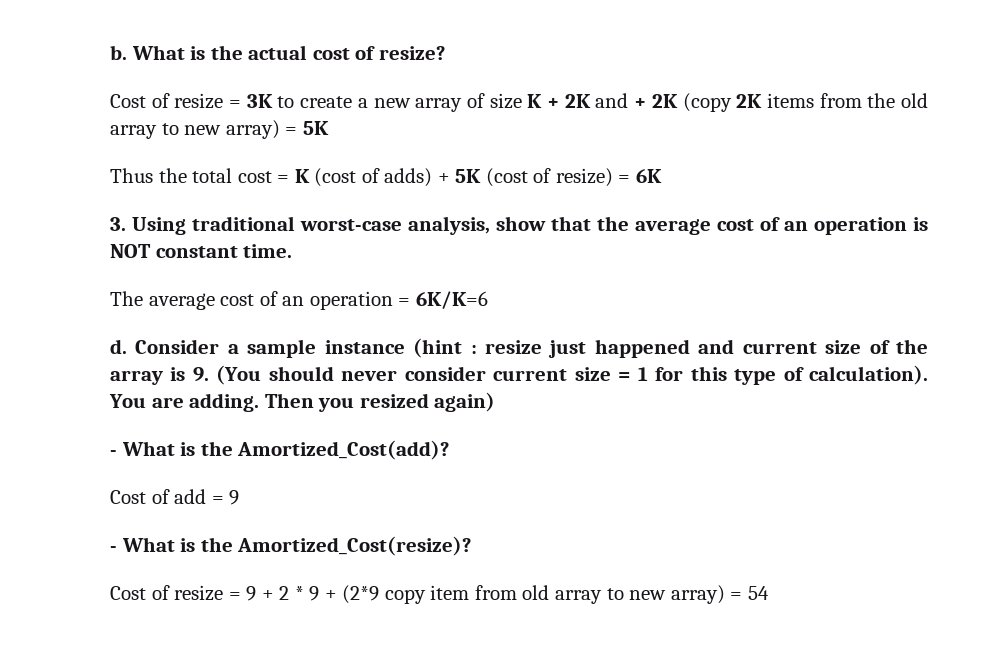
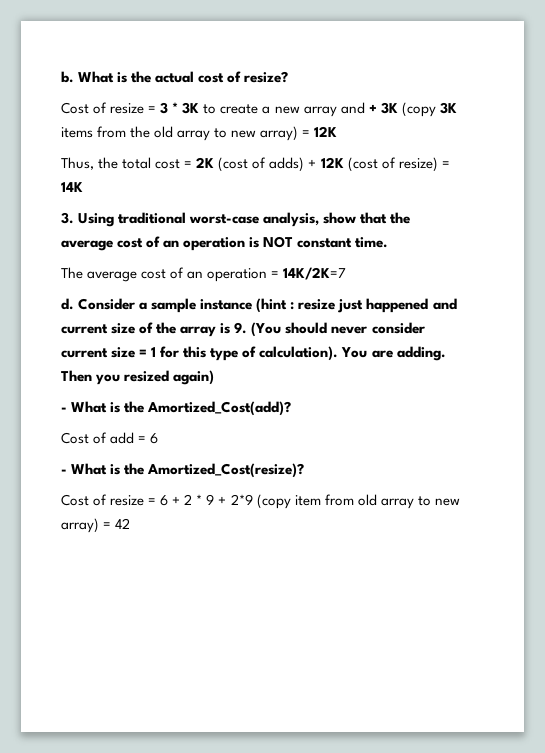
(242, 104) none -> [160,102,179,114] 3 *
[466,93,763,112] of size K + 2K and + 2K (copy 2K -> [340,102,457,117] and + 3K (copy 3K
[302,121,329,135] [110,168,153,183] 5K // Thus -> [314,126,338,137] [61,157,94,170] 12K // Thus,
[294,169,310,183] K -> [196,157,215,168] 2K
[455,169,482,183] 5K -> [320,157,344,168] 12K
[636,169,663,183] 6K -> [61,182,83,192] 14K
[415,291,488,309] 6K/K=6 -> [283,267,347,280] 14K/2K=7
[229,490,240,505] 9 -> [150,433,159,444] 6
[246,586,257,601] 9 -> [160,495,169,506] 6
[342,585,426,604] (2*9 copy -> [230,494,291,509] 2*9 (copy
[747,586,769,600] 54 -> [115,518,131,529] 42

